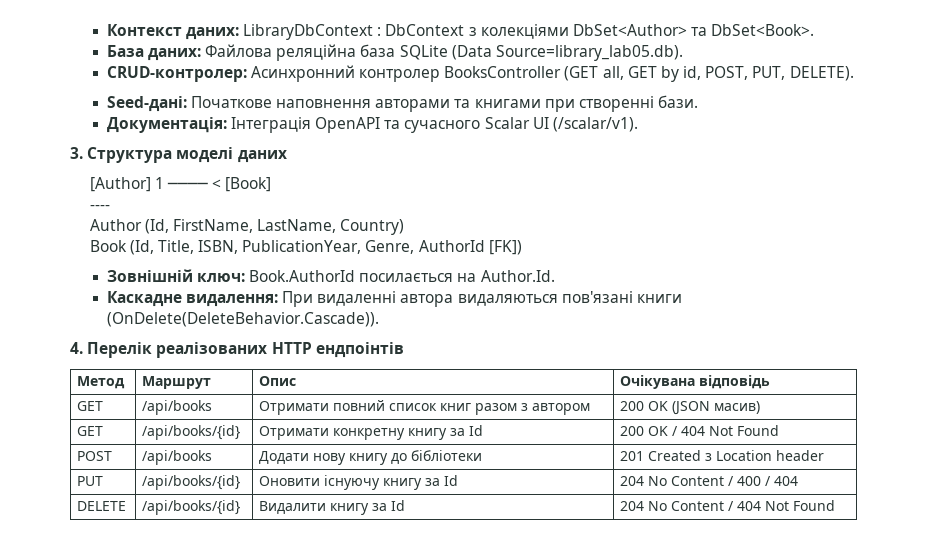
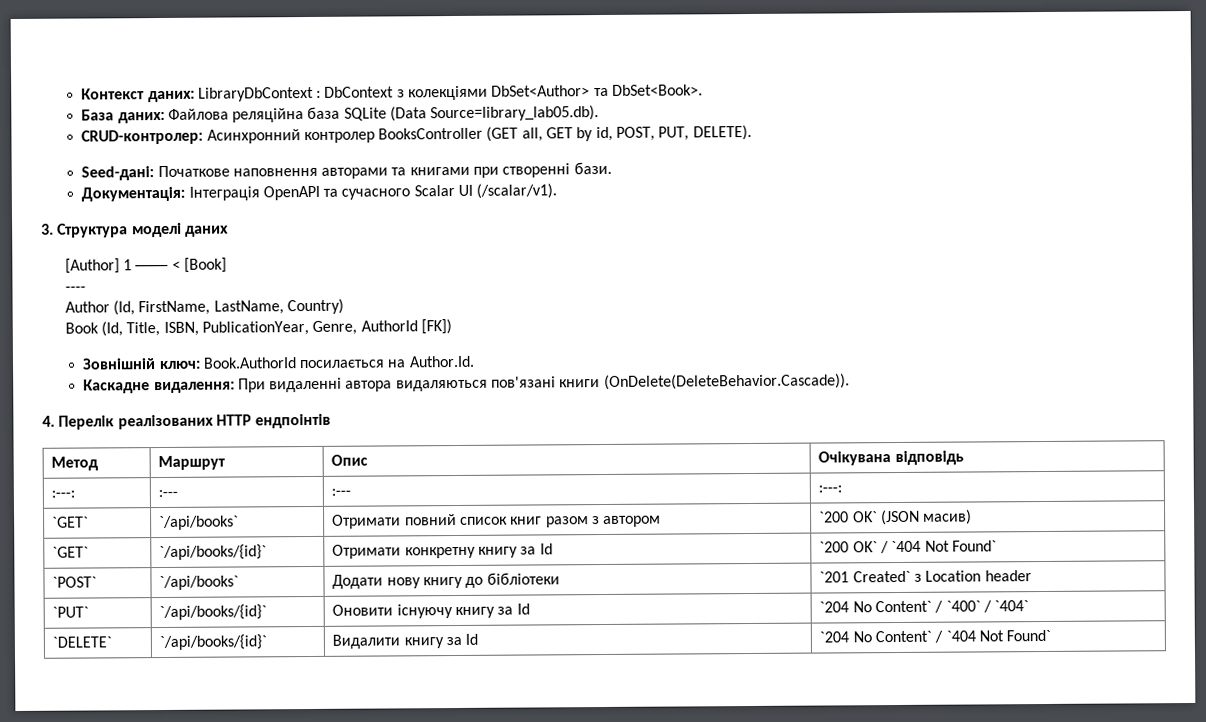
[76,401,103,411] [141,400,212,415] GET | /api/books -> [51,490,76,498] [158,489,179,498] [331,488,352,496] [818,485,843,493] [52,516,90,528] [159,515,240,531] :---: | :--- | :--- | :---: // `GET` | `/api/books`
[619,401,668,411] 200 OK -> [819,511,878,523] `200 OK`
[76,426,103,436] [141,425,240,440] GET | /api/books/{id} -> [52,546,90,558] [159,544,268,561] `GET` | `/api/books/{id}`
[619,425,779,436] [76,451,112,461] [141,450,212,465] 200 OK / 404 Not Found // POST | /api/books -> [819,540,997,554] [52,576,98,588] [159,575,240,591] `200 OK` / `404 Not Found` // `POST` | `/api/books`
[619,450,701,461] 201 Created -> [819,570,911,583] `201 Created`
[76,476,103,486] [141,475,240,490] PUT | /api/books/{id} -> [52,606,90,618] [159,604,268,621] `PUT` | `/api/books/{id}`
[619,476,798,486] [76,501,126,511] [141,500,240,515] [258,500,405,515] [619,500,835,511] 204 No Content / 400 / 404 // DELETE | /api/books/{id} | Видалити книгу за Id | 204 No Content / 404 Not Found -> [819,600,1030,613] [52,636,113,648] [159,634,268,651] [332,633,479,649] [819,629,1052,643] `204 No Content` / `400` / `404` // `DELETE` | `/api/books/{id}` | Видалити книгу за Id | `204 No Content` / `404 Not Found`

